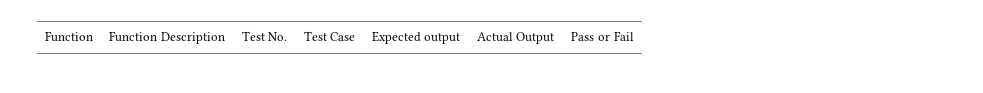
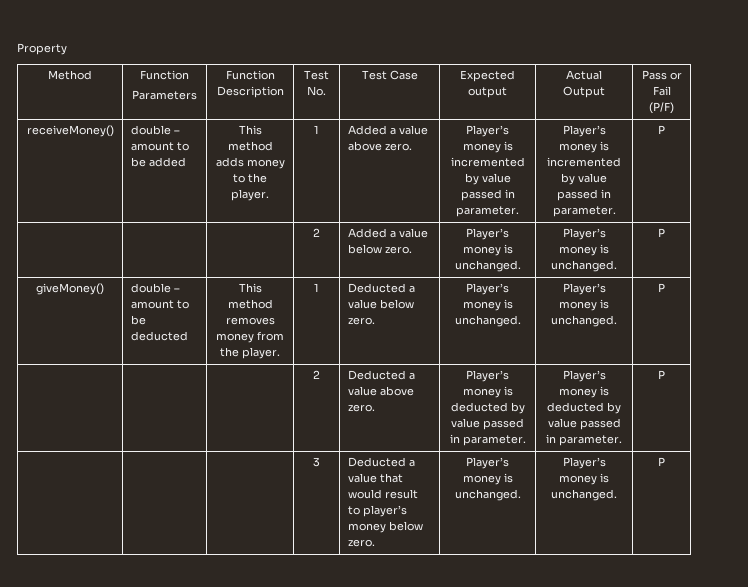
[45,31,93,42] Function -> [17,43,67,55] [48,70,92,80] [140,70,189,80] [132,90,197,100] Property // Method | Function // Parameters
(634, 36) none -> [649,102,674,114] [26,125,114,137] [130,125,180,135] [130,142,189,151] [130,157,186,167] [238,125,262,135] [227,141,273,151] [215,157,285,169] [233,173,267,183] [231,189,269,201] [314,125,319,134] [347,125,428,135] [347,141,412,151] [466,125,510,137] [462,141,513,153] [450,157,525,167] [464,173,511,185] [460,189,515,201] [456,206,519,217] [562,125,606,137] [559,141,609,153] [547,157,621,167] [561,173,607,185] [557,189,611,201] [552,206,616,217] [658,125,665,134] [313,228,320,237] [347,228,428,238] [347,244,412,254] [466,228,510,240] [462,244,513,256] [454,260,521,272] [562,228,606,240] [559,244,609,256] [551,260,617,272] [658,228,665,237] [36,283,104,295] [130,283,180,293] [130,300,189,309] [130,315,146,325] [130,331,188,341] [238,283,262,293] [227,299,273,309] [225,317,275,325] [216,331,284,343] [220,347,280,359] [314,283,319,292] [347,283,415,293] [347,299,414,309] [347,317,375,325] [466,283,510,295] [462,299,513,311] [454,315,521,327] [562,283,606,295] [559,299,609,311] [551,315,617,327] [658,283,665,292] [313,370,320,379] [347,370,415,380] [347,386,414,396] [347,404,375,412] [466,370,510,382] [462,386,513,398] [450,402,525,414] [451,418,524,430] [449,434,526,446] [562,370,606,382] [559,386,609,398] [547,402,621,414] [547,418,621,430] [546,434,622,446] [658,370,665,379] [313,457,320,467] [347,457,415,467] [347,473,403,483] [347,489,418,499] [347,505,407,517] [347,521,423,533] [347,539,375,547] [466,457,510,469] [462,473,513,485] [454,489,521,501] [562,457,606,469] [559,473,609,485] [551,489,617,501] [658,457,665,466] (P/F) // receiveMoney() | double – amount to be added | This method adds money to the player. | 1 | Added a value above zero. | Player’s money is incremented by value passed in parameter. | Player’s money is incremented by value passed in parameter. | P // | | | 2 | Added a value below zero. | Player’s money is unchanged. | Player’s money is unchanged. | P // giveMoney() | double – amount to be deducted | This method removes money from the player. | 1 | Deducted a value below zero. | Player’s money is unchanged. | Player’s money is unchanged. | P // | | | 2 | Deducted a value above zero. | Player’s money is deducted by value passed in parameter. | Player’s money is deducted by value passed in parameter. | P // | | | 3 | Deducted a value that would result to player’s money below zero. | Player’s money is unchanged. | Player’s money is unchanged. | P

